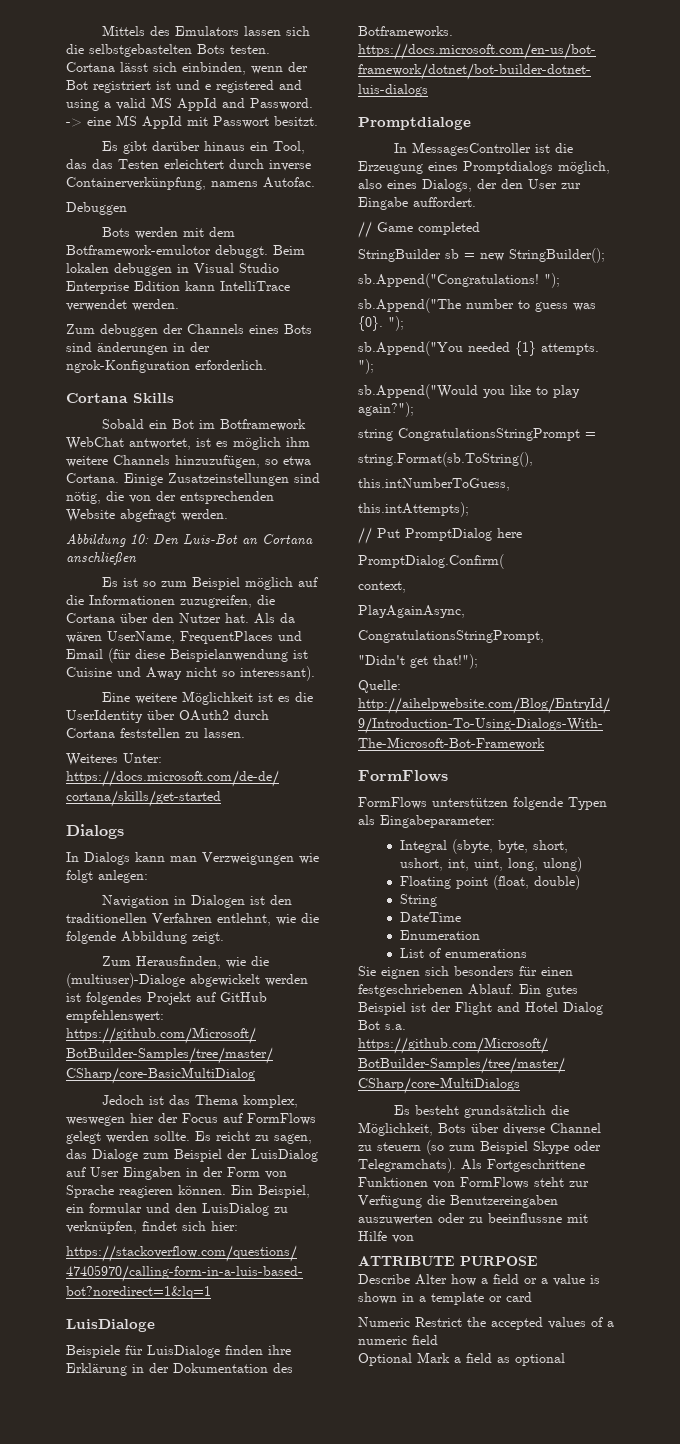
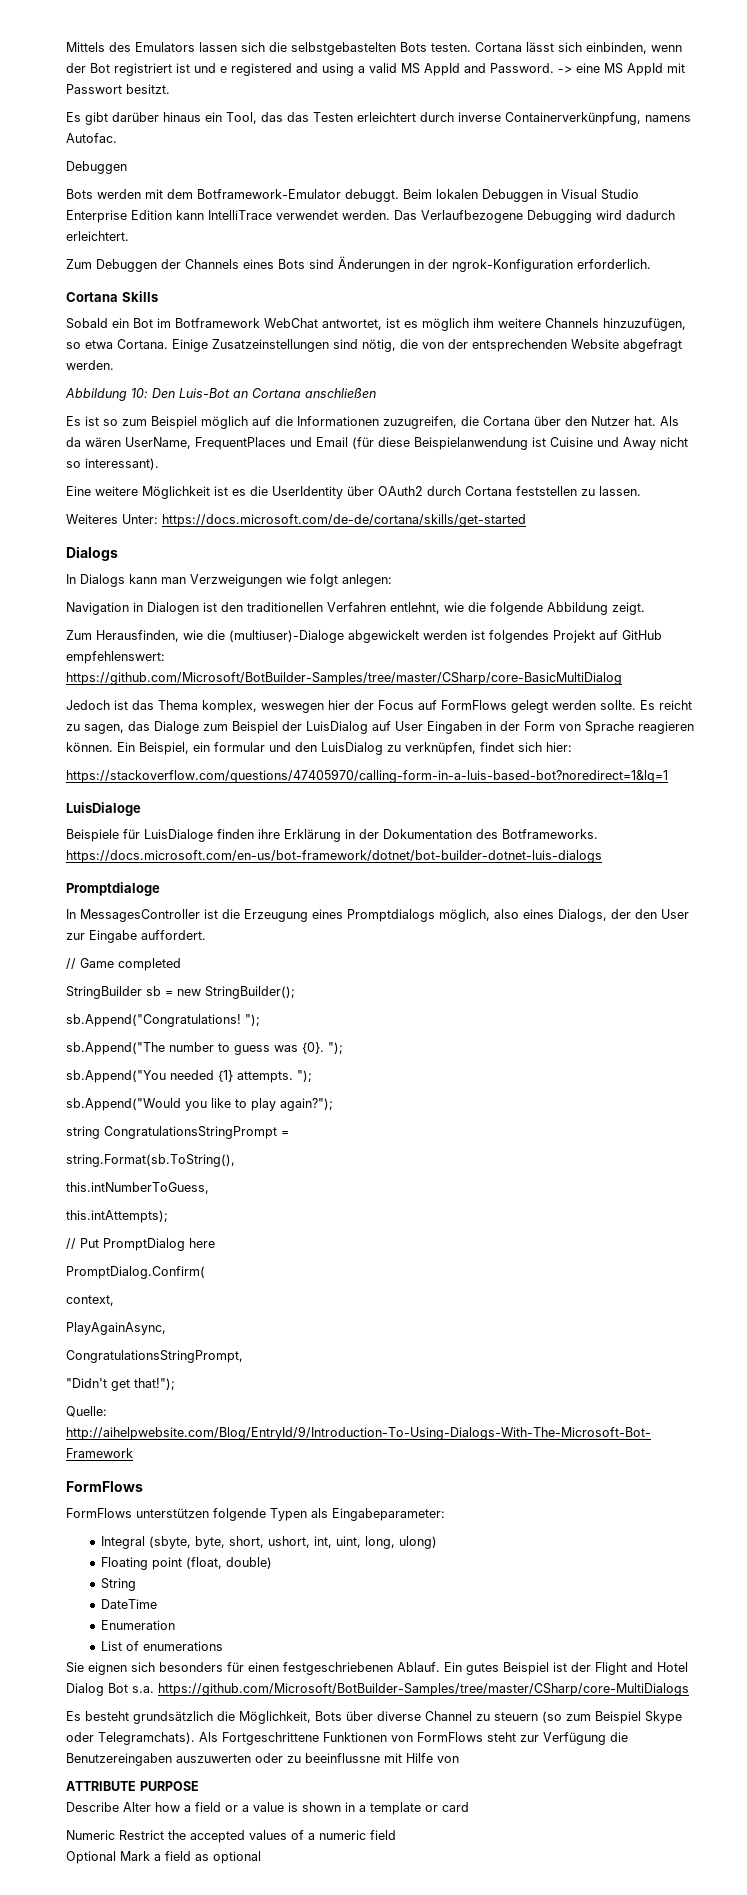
[66,245,211,257] Botframework-emulotor -> [197,189,341,199] Botframework-Emulator
[114,263,172,276] debuggen -> [482,189,543,202] Debuggen
[66,324,158,337] // Zum debuggen -> [394,210,675,223] [66,231,129,241] [66,259,157,272] Das Verlaufbezogene Debugging wird dadurch erleichtert. // Zum Debuggen
[97,342,168,355] änderungen -> [338,256,410,272] Änderungen

